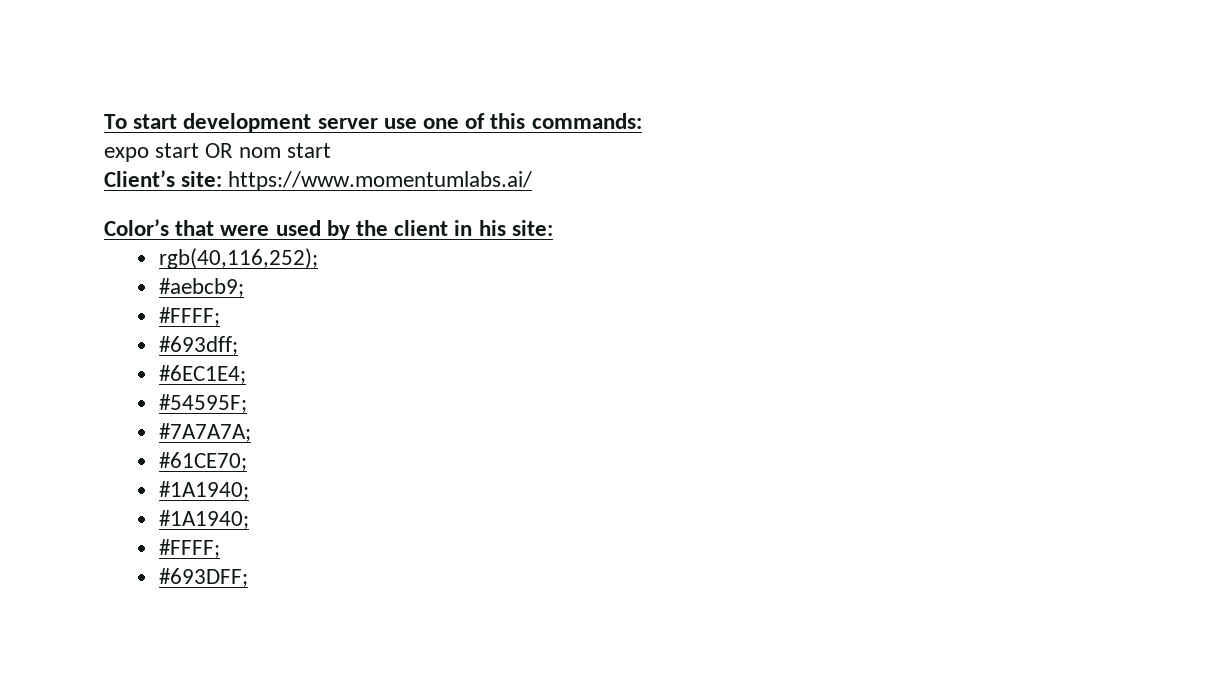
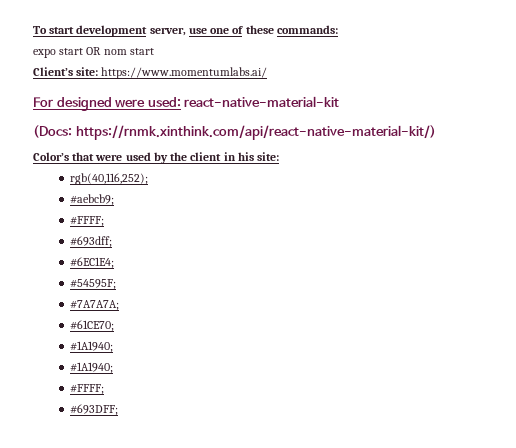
[317,118,378,129] server -> [149,27,186,36] server,
[490,113,526,129] this -> [245,25,274,34] these
(533, 181) none -> [33,96,340,111] [33,125,436,140] // For designed were used: react-native-material-kit // (Docs: https://rnmk.xinthink.com/api/react-native-material-kit/)

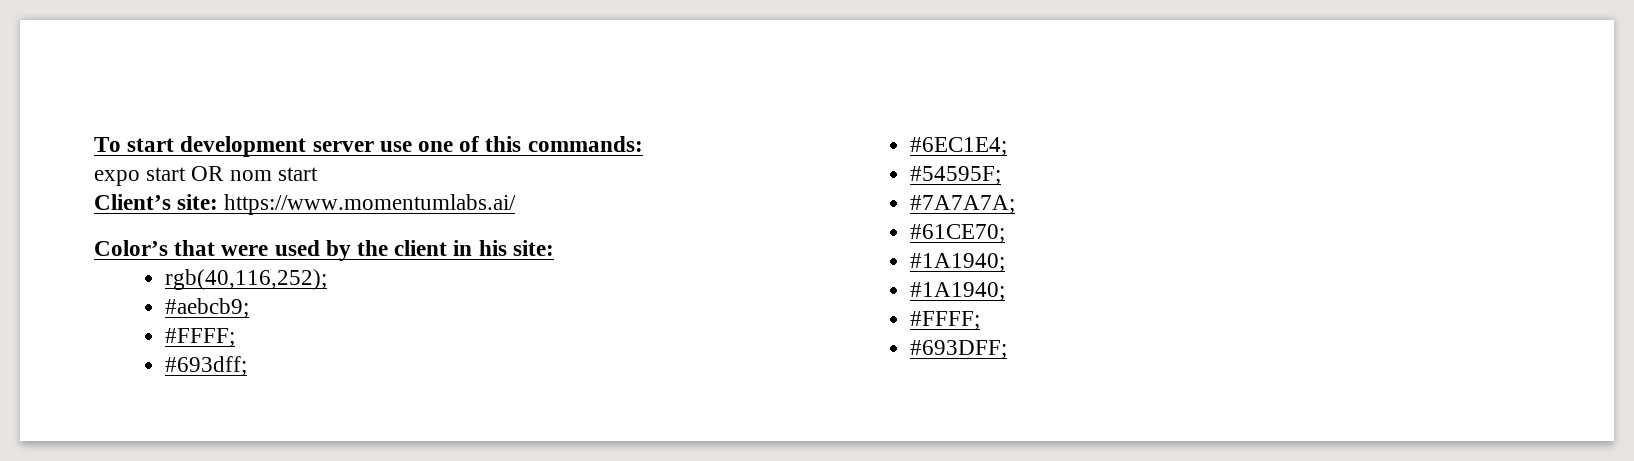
[149,27,186,36] server, -> [312,141,374,152] server
[245,25,274,34] these -> [485,136,522,152] this
[33,96,340,111] [33,125,436,140] // For designed were used: react-native-material-kit // (Docs: https://rnmk.xinthink.com/api/react-native-material-kit/) -> (517, 204) none

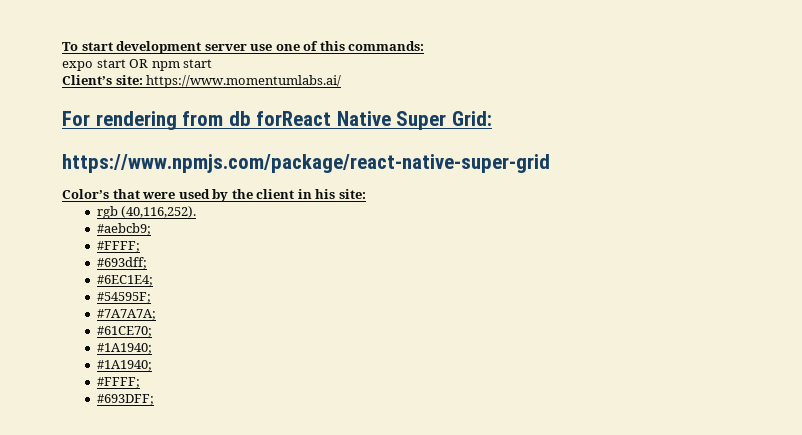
[229,170,272,181] nom -> [151,61,180,71] npm
(517, 204) none -> [62,111,492,130] [62,154,550,173] // For rendering from db forReact Native Super Grid: // https://www.npmjs.com/package/react-native-super-grid
[165,269,328,290] rgb(40,116,252); -> [96,206,197,219] rgb (40,116,252).

